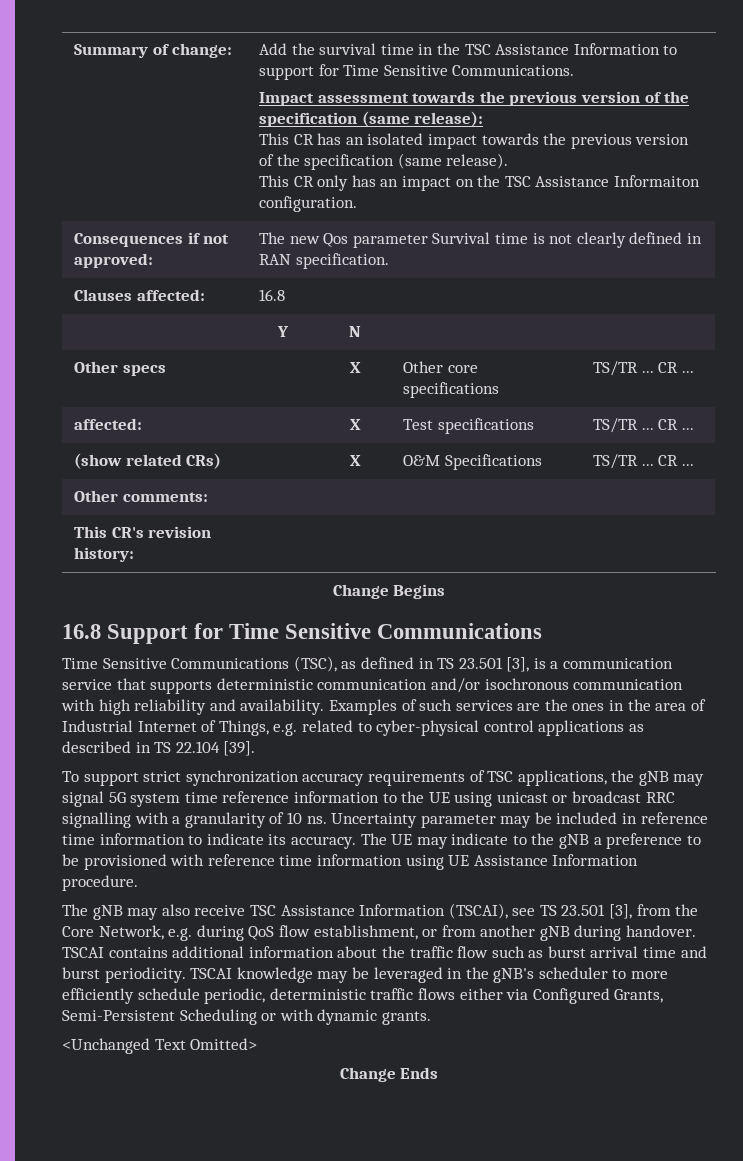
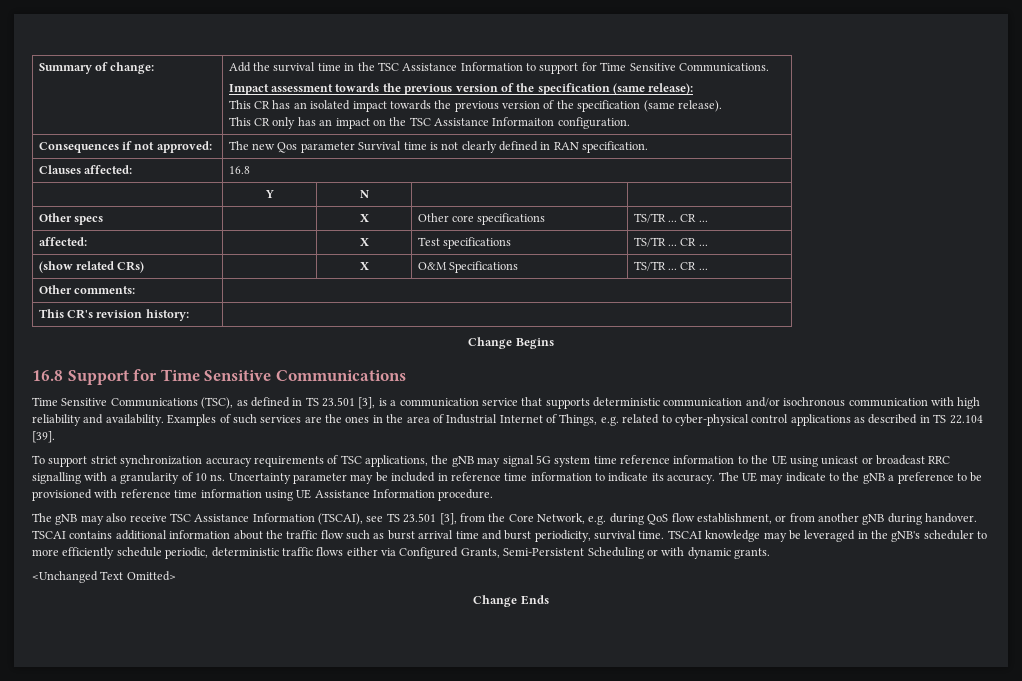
[104,967,186,983] periodicity. -> [534,530,665,542] periodicity, survival time.

